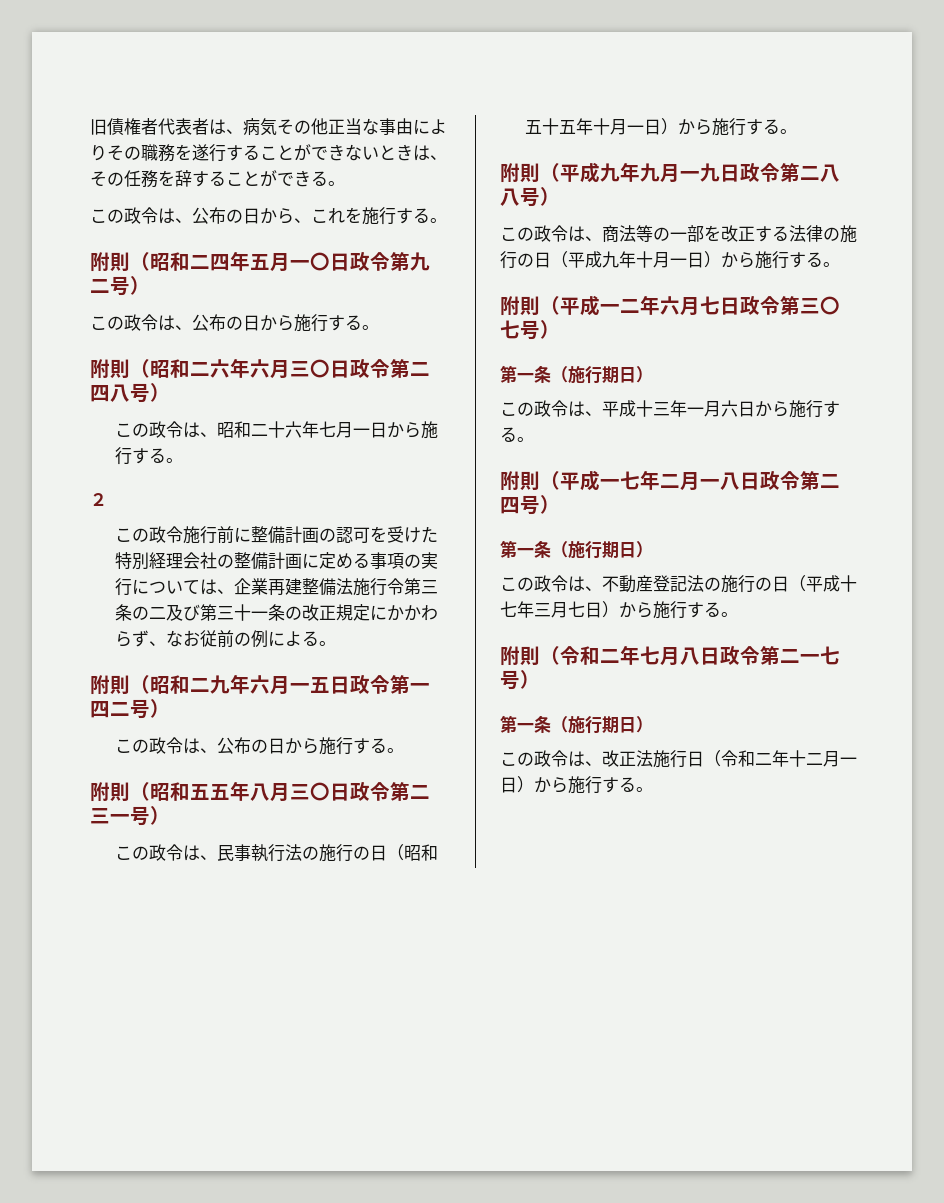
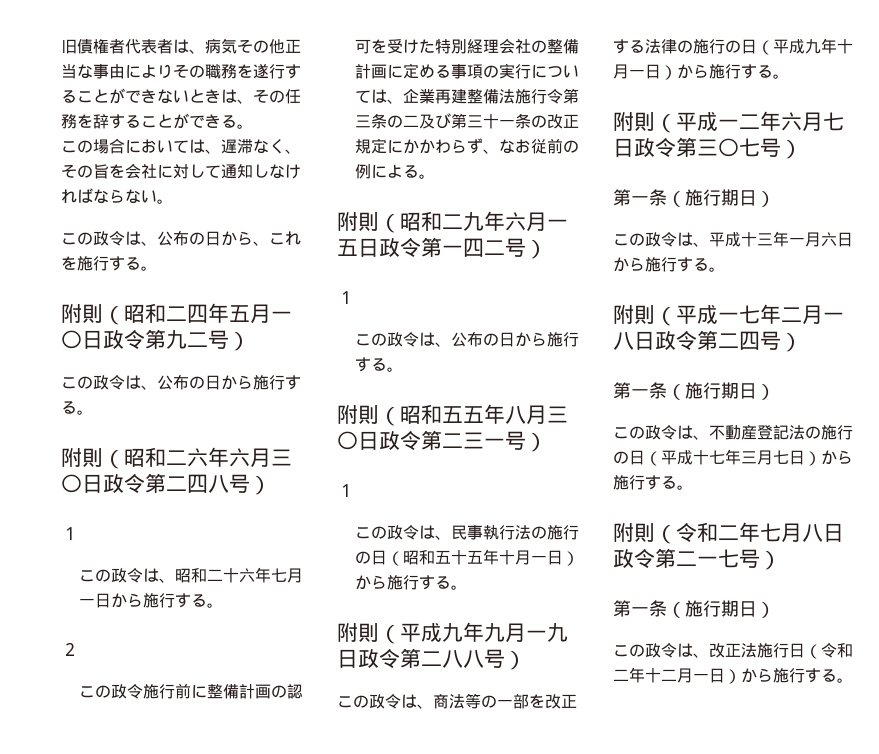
(345, 183) none -> [61,138,301,154] [61,163,301,179] [61,188,173,204] // この場合においては、遅滞なく、その旨を会社に対して通知しなければならない。
(170, 392) none -> [61,527,79,540] // １
(170, 708) none -> [337,291,355,304] // １
(170, 815) none -> [337,484,355,497] // １

